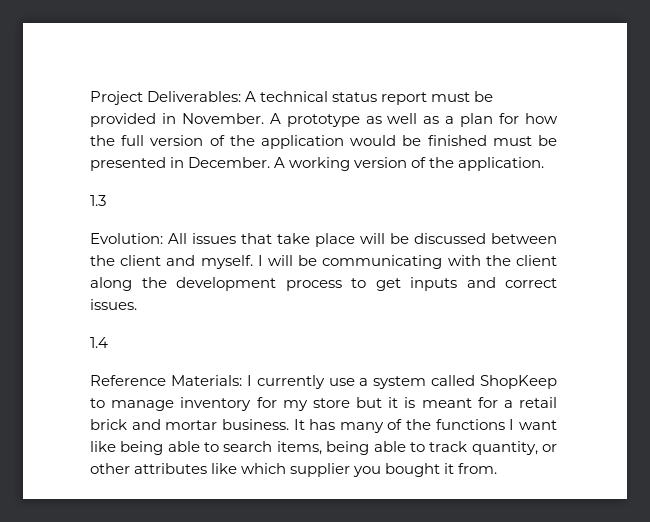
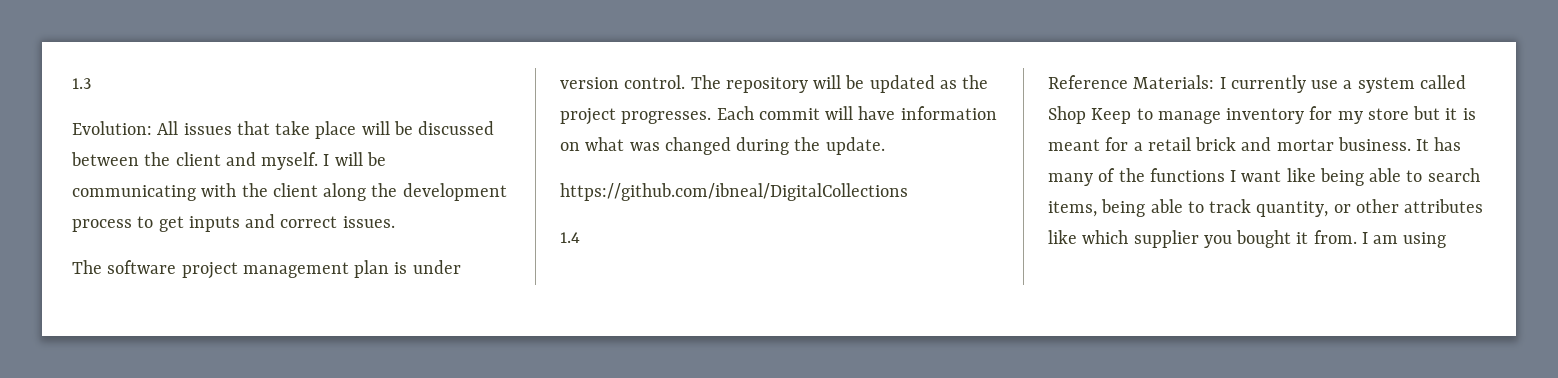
[90,91,494,105] [90,113,559,127] [90,135,557,149] [90,157,545,171] Project Deliverables: A technical status report must be provided in November. A prototype as well as a plan for how the full version of the application would be finished must be presented in December. A working version of the application. // -> (72, 83) none
(137, 304) none -> [72,260,461,279] [560,75,989,93] [560,106,997,125] [560,137,885,155] [560,183,908,201] // The software project management plan is under version control. The repository will be updated as the project progresses. Each commit will have information on what was changed during the update. // https://github.com/ibneal/DigitalCollections
[480,375,557,389] ShopKeep -> [1048,106,1132,124] Shop Keep
(498, 468) none -> [1361,232,1447,248] I am using

